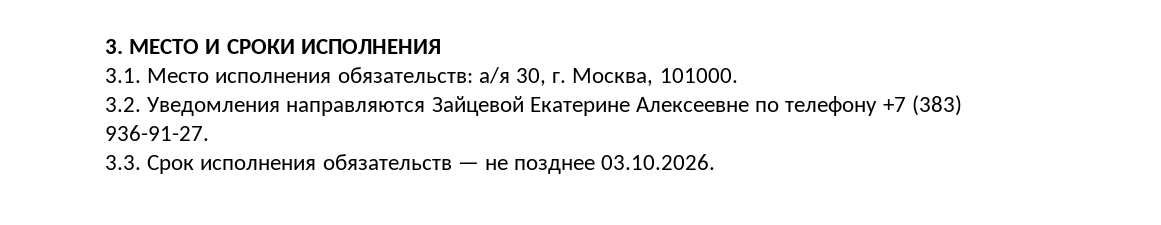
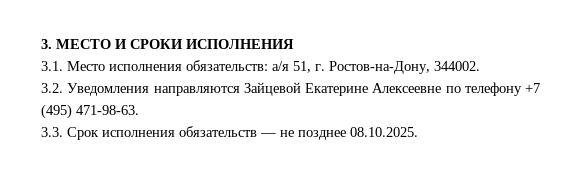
[516,68,738,86] 30, г. Москва, 101000. -> [293,61,480,74] 51, г. Ростов-на-Дону, 344002.
[911,95,962,116] [105,125,209,141] (383) 936-91-27. -> [41,104,139,119] (495) 471-98-63.
[601,154,716,170] 03.10.2026. -> [350,127,418,137] 08.10.2025.

